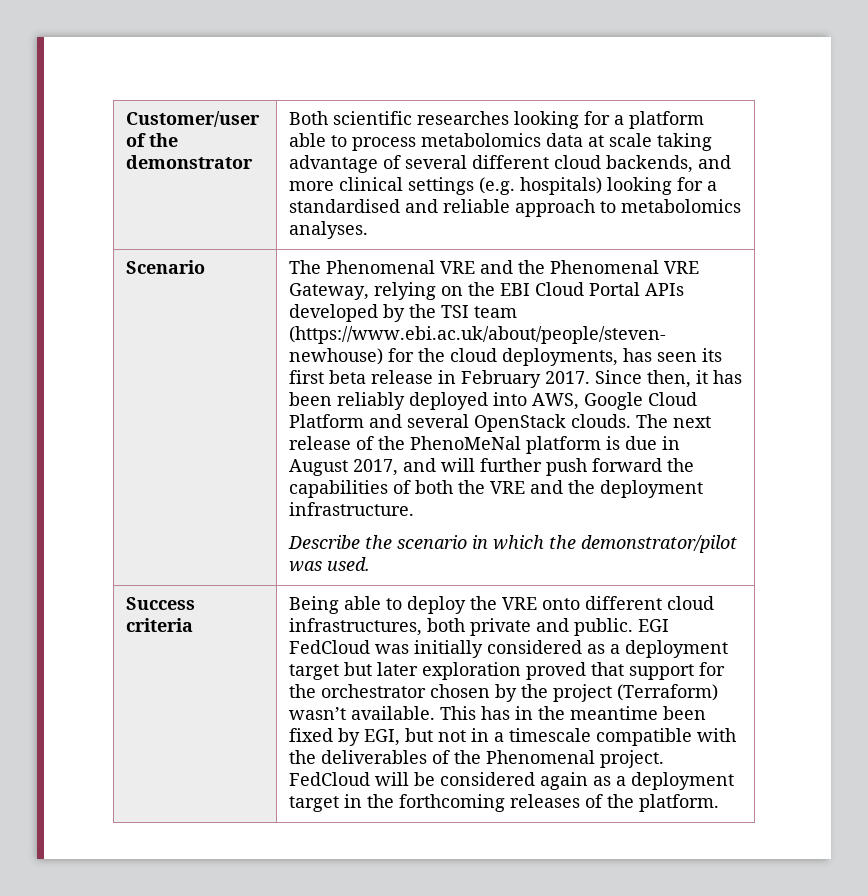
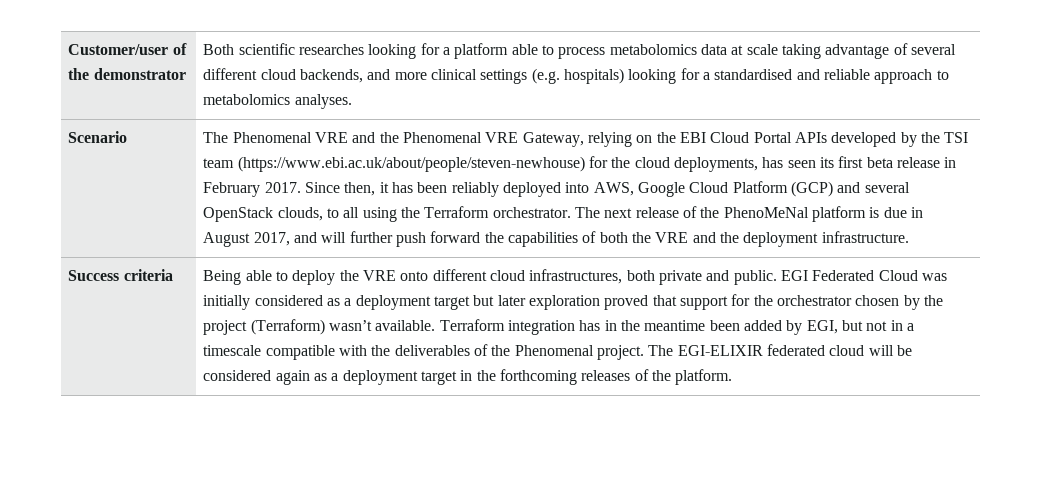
(364, 421) none -> [790,181,833,197] (GCP)
[570,414,631,428] clouds. -> [277,206,571,222] clouds, to all using the Terraform orchestrator.
[287,535,737,553] [288,557,370,572] // Describe the scenario in which the demonstrator/pilot was used. -> (909, 237) none
[288,640,370,654] FedCloud -> [812,270,918,281] Federated Cloud
[439,706,476,720] This -> [439,319,576,335] Terraform integration
[288,728,333,742] fixed -> [743,320,782,331] added
[288,772,370,786] FedCloud -> [648,344,865,356] The EGI-ELIXIR federated cloud

